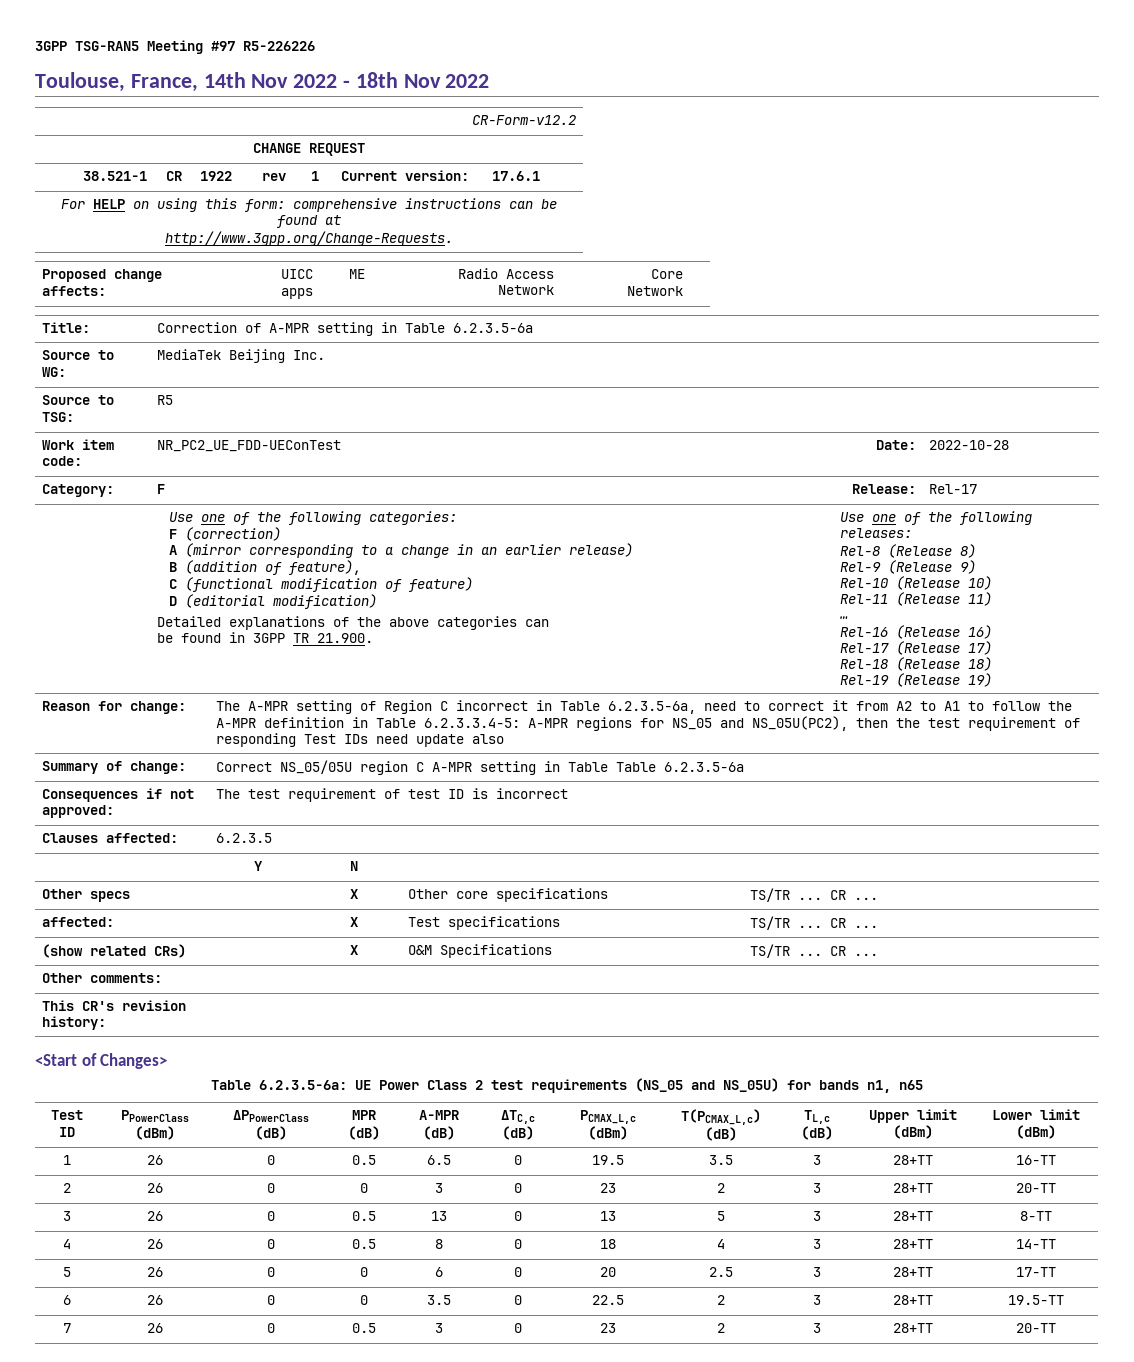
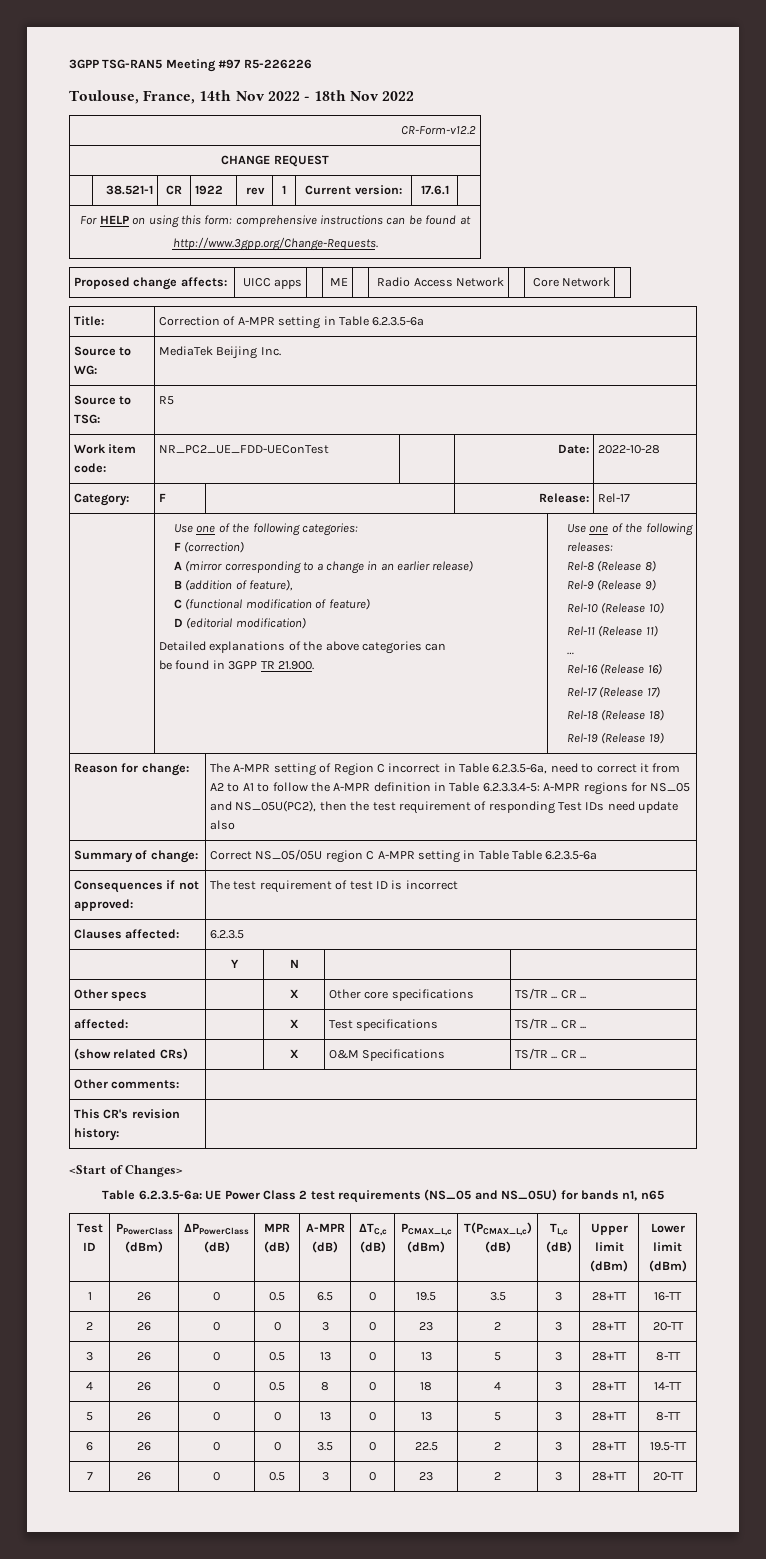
[435,1267,443,1277] [514,1267,522,1277] [600,1267,616,1277] [708,1267,733,1277] [812,1267,821,1277] [893,1267,933,1277] [1016,1267,1056,1277] 6 | 0 | 20 | 2.5 | 3 | 28+TT | 17-TT -> [319,1412,331,1421] [369,1412,376,1421] [420,1412,432,1421] [494,1412,501,1421] [555,1412,562,1421] [592,1412,627,1421] [655,1412,681,1421] 13 | 0 | 13 | 5 | 3 | 28+TT | 8-TT

